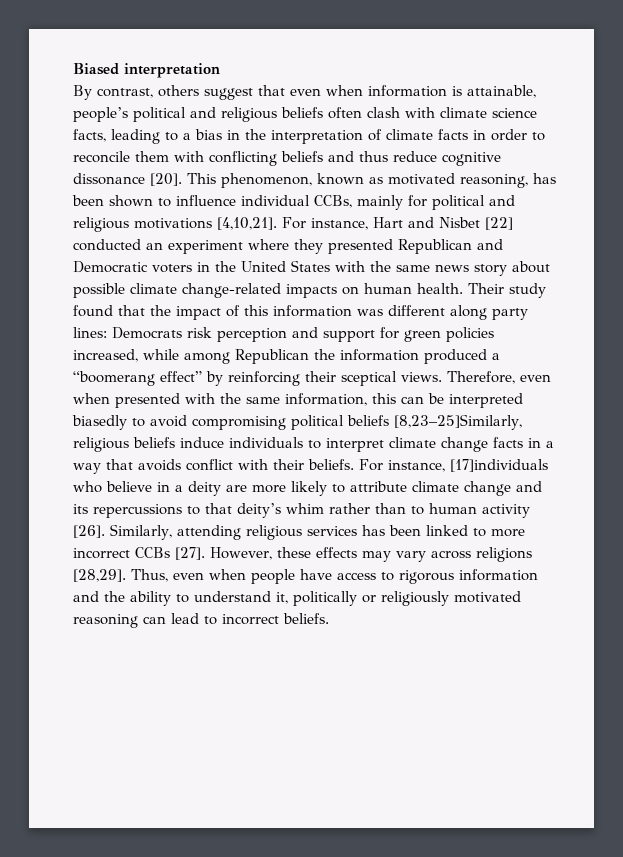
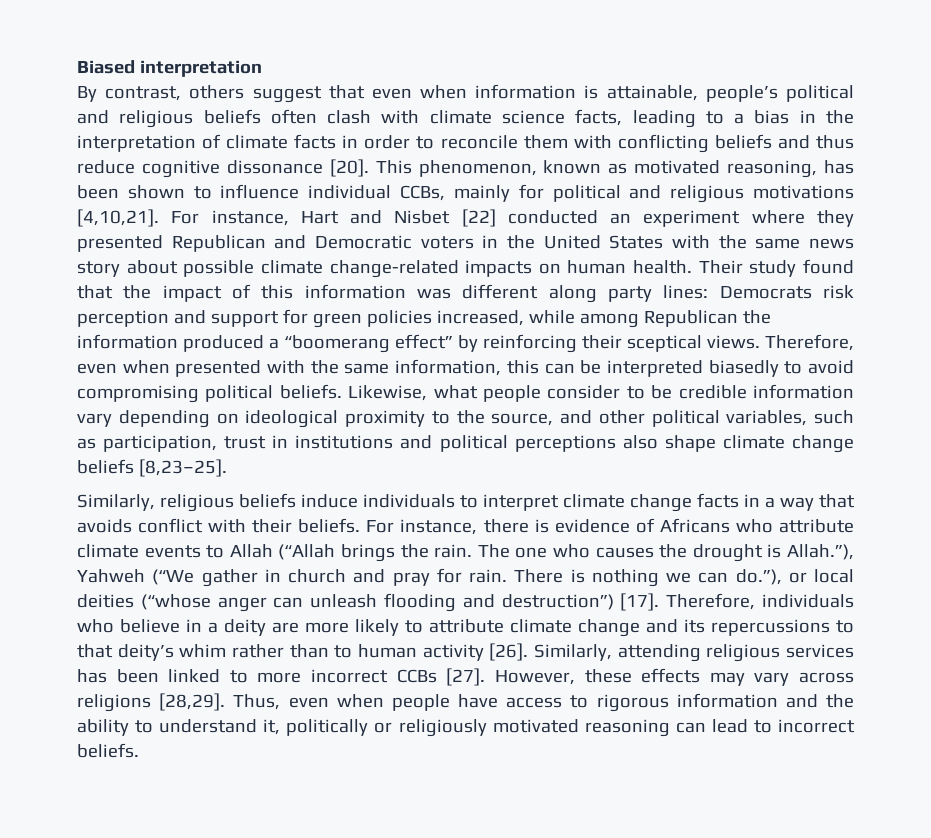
[347,414,522,430] beliefs [8,23–25]Similarly, -> [279,384,854,402] [77,410,854,428] [77,435,854,453] [77,459,227,477] [77,494,155,511] beliefs. Likewise, what people consider to be credible information vary depending on ideological proximity to the source, and other political variables, such as participation, trust in institutions and political perceptions also shape climate change beliefs [8,23–25]. // Similarly,
[450,459,548,472] [17]individuals -> [483,518,855,533] [77,544,855,562] [77,568,854,587] [77,593,854,612] there is evidence of Africans who attribute climate events to Allah (“Allah brings the rain. The one who causes the drought is Allah.”), Yahweh (“We gather in church and pray for rain. There is nothing we can do.”), or local deities (“whose anger can unleash flooding and destruction”) [17]. Therefore, individuals

